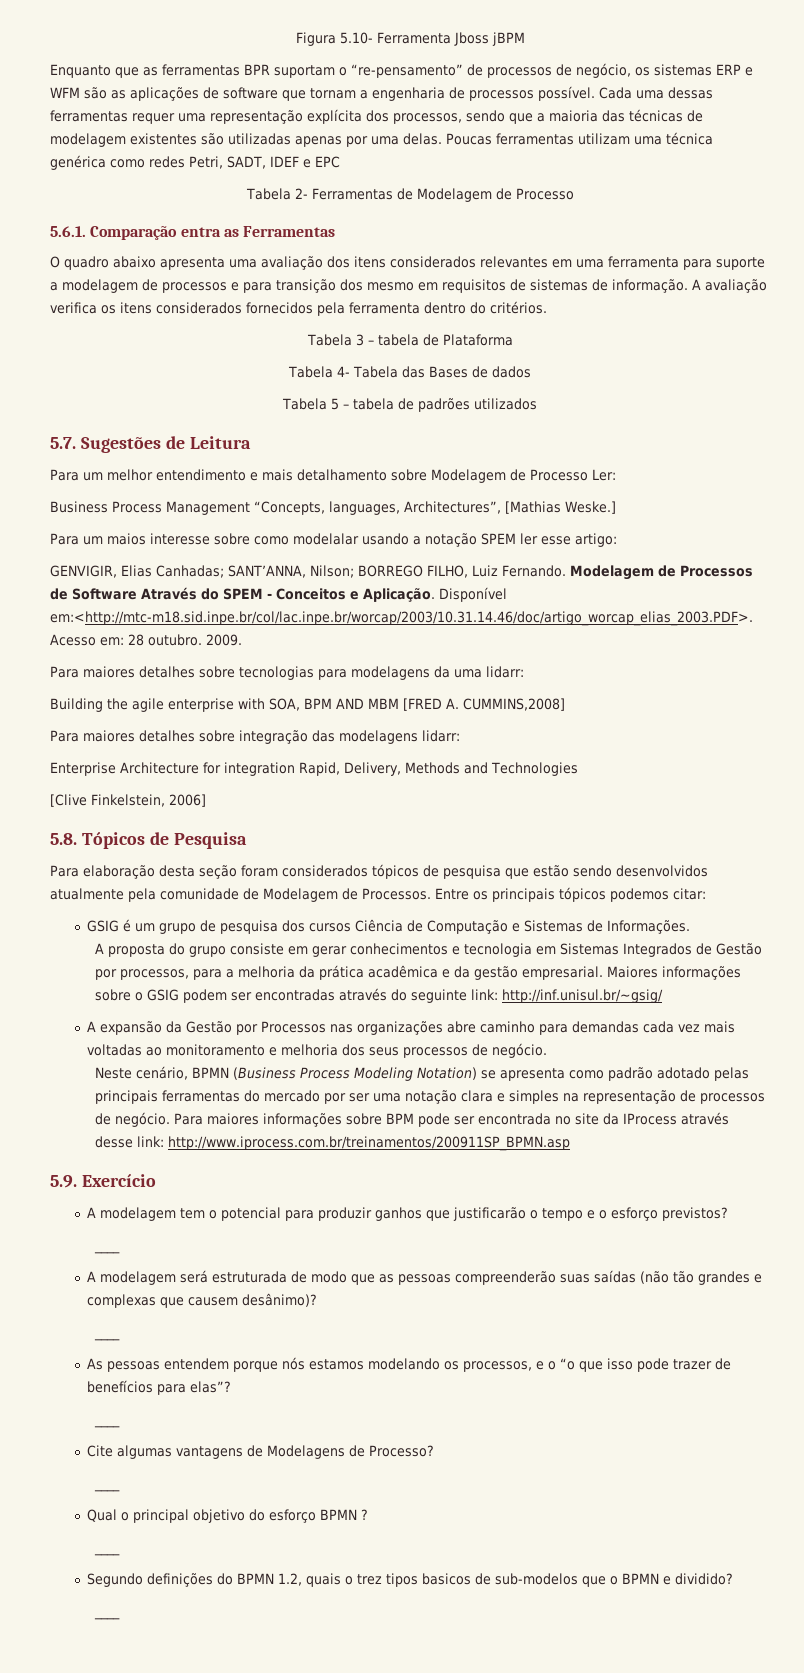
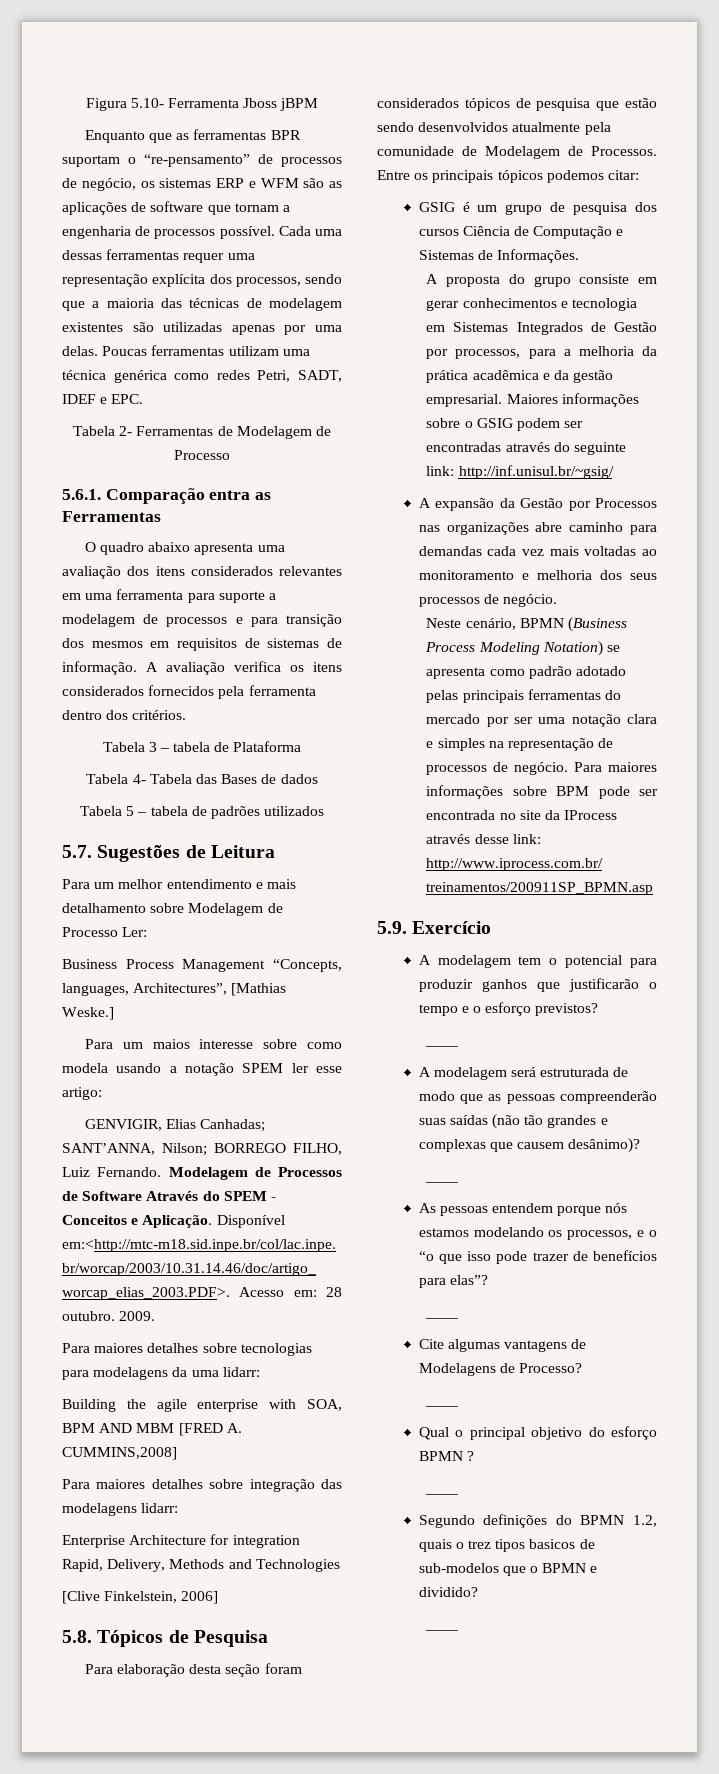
[315,156,340,168] EPC -> [111,394,144,404] EPC.
[367,282,414,291] mesmo -> [91,641,143,648] mesmos
[470,302,486,314] do -> [106,710,129,720] dos
[293,533,359,545] modelalar -> [62,1063,108,1073] modela

